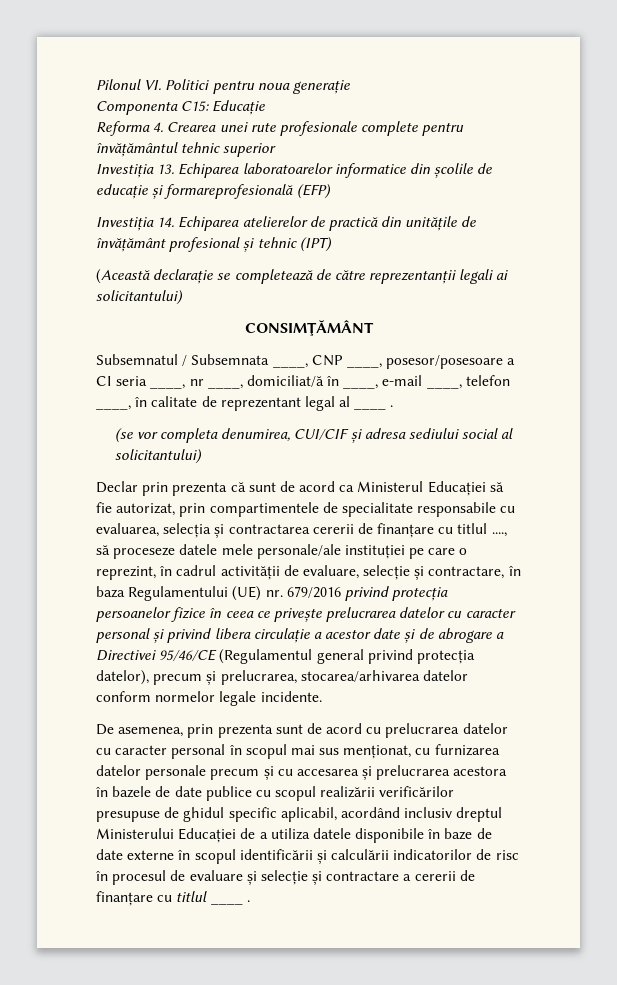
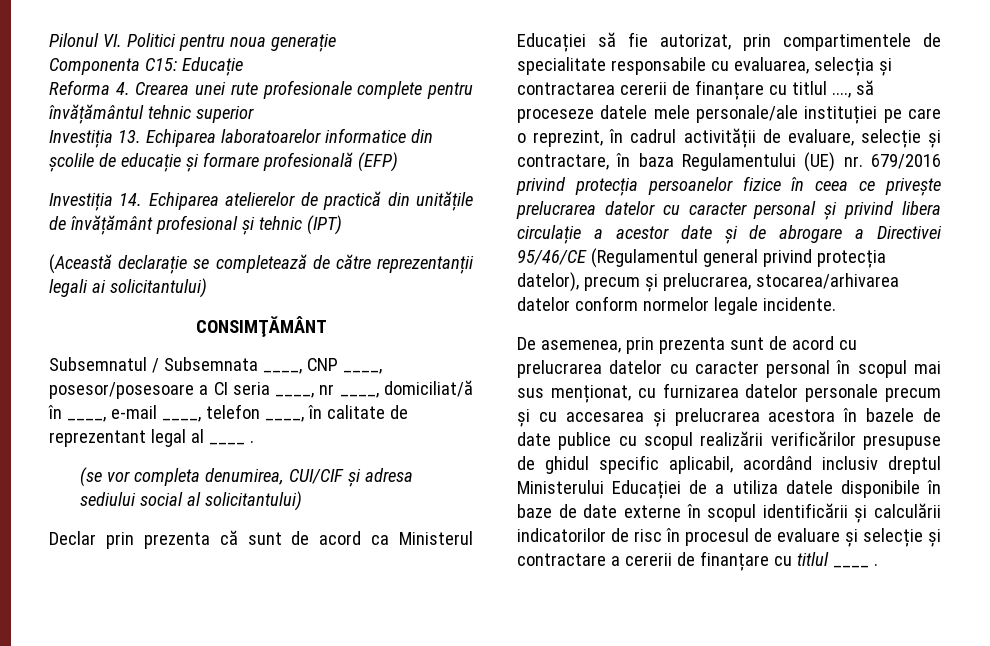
[164,184,294,199] formareprofesională -> [202,152,353,171] formare profesională

